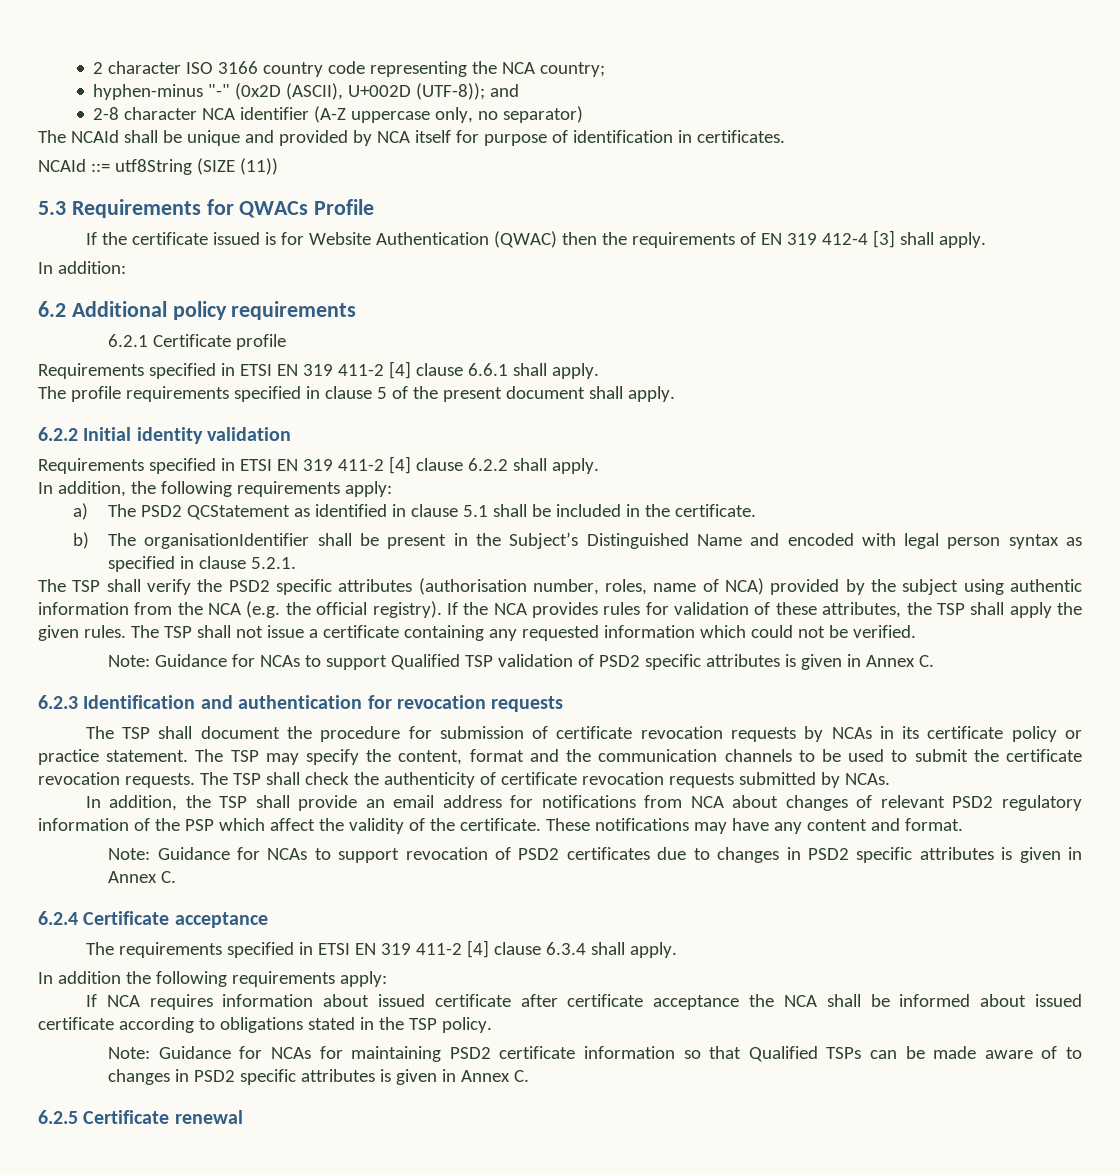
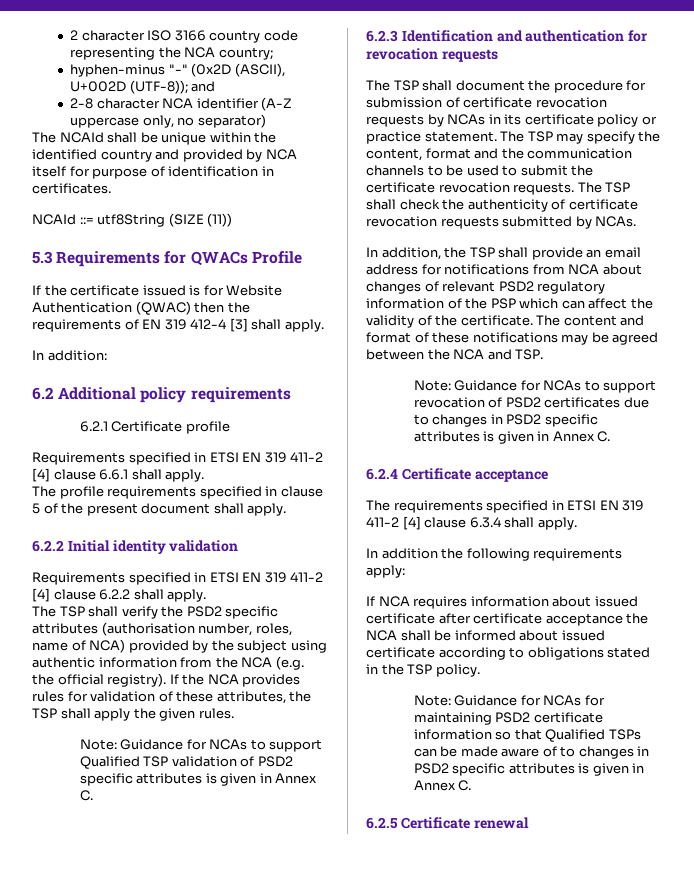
(240, 138) none -> [209,132,277,143] [32,149,152,162] within the identified country
[38,481,392,497] [73,503,757,520] [73,532,1083,549] [108,556,297,572] // In addition, the following requirements apply: // a) The PSD2 QCStatement as identified in clause 5.1 shall be included in the certificate. // b) The organisationIdentifier shall be present in the Subject’s Distinguished Name and encoded with legal person syntax as specified in clause 5.2.1. -> (207, 595) none
[130,625,916,641] The TSP shall not issue a certificate containing any requested information which could not be verified. -> (234, 713) none
(265, 824) none -> [561,300,585,309] can
[545,818,963,834] These notifications may have any content and format. -> [536,315,645,326] [366,332,659,345] [366,349,544,360] The content and format of these notifications may be agreed between the NCA and TSP.

